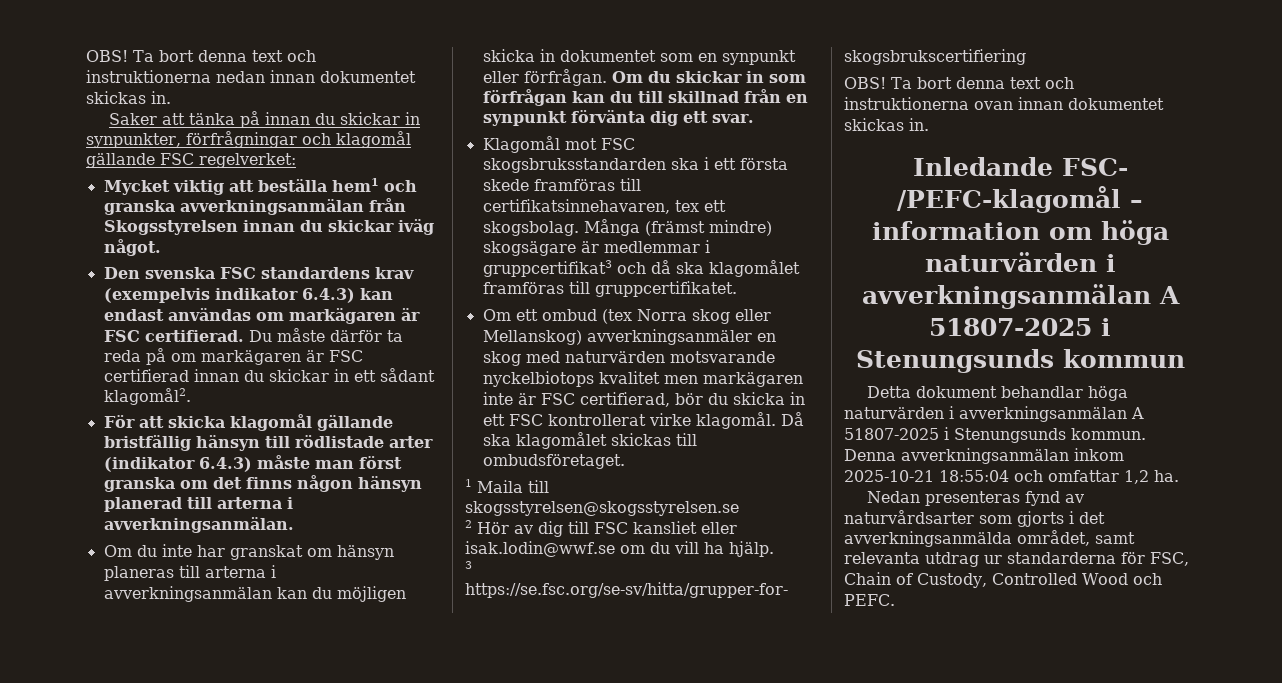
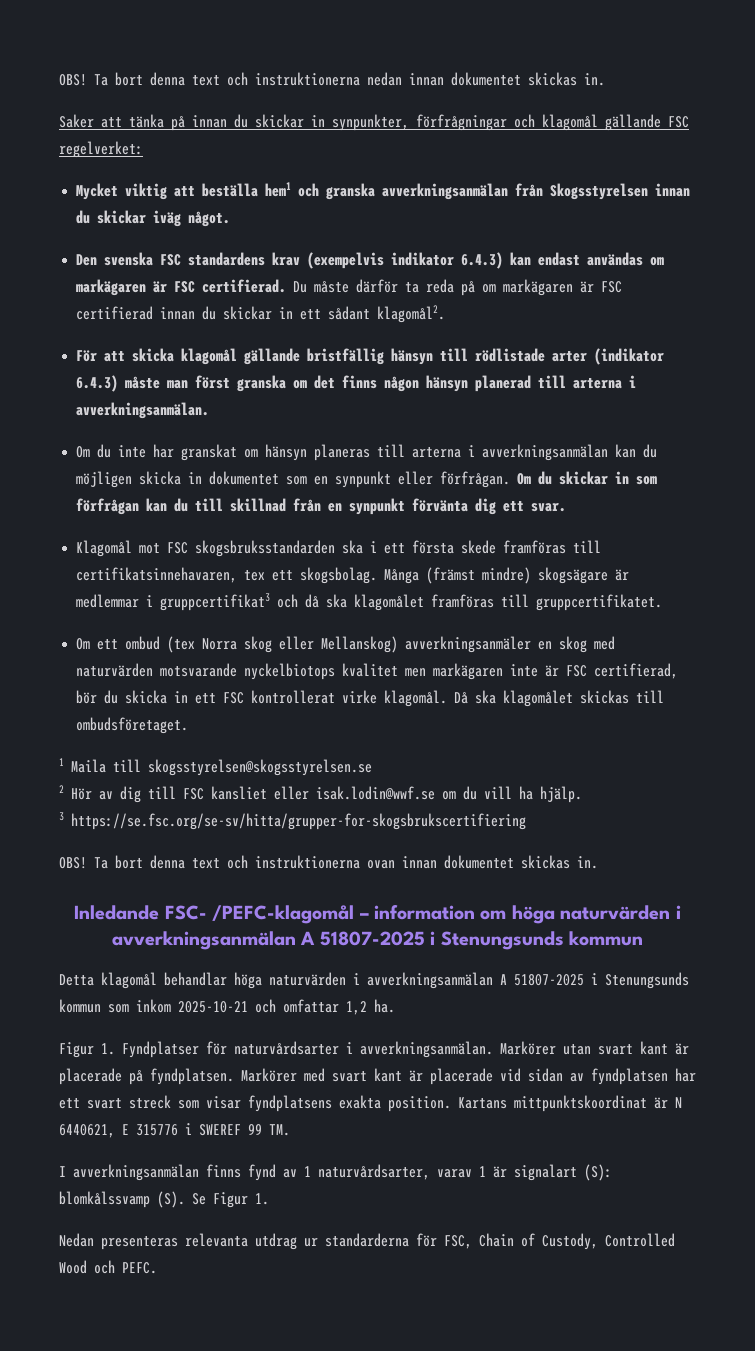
[915,386,997,398] dokument -> [101,972,157,989] klagomål
[1071,428,1146,440] [844,448,1069,464] kommun. Denna avverkningsanmälan -> [59,999,129,1013] kommun som
[939,470,1009,482] 18:55:04 -> (248, 1007) none
[866,491,1084,506] [844,510,1105,527] [844,530,1135,547] Nedan presenteras fynd av naturvårdsarter som gjorts i det avverkningsanmälda området, samt -> [59,1041,689,1058] [59,1068,696,1085] [59,1095,682,1112] [59,1123,290,1138] [59,1164,612,1181] [59,1191,269,1208] [59,1233,178,1250] Figur 1. Fyndplatser för naturvårdsarter i avverkningsanmälan. Markörer utan svart kant är placerade på fyndplatsen. Markörer med svart kant är placerade vid sidan av fyndplatsen har ett svart streck som visar fyndplatsens exakta position. Kartans mittpunktskoordinat är N 6440621, E 315776 i SWEREF 99 TM. // I avverkningsanmälan finns fynd av 1 naturvårdsarter, varav 1 är signalart (S): blomkålssvamp (S). Se Figur 1. // Nedan presenteras

